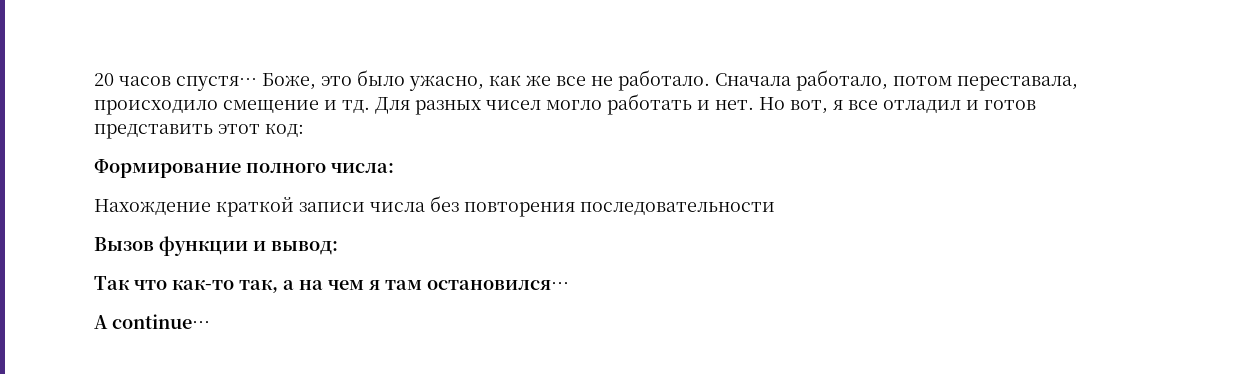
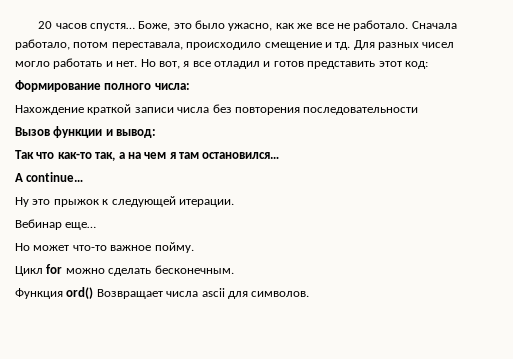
(210, 321) none -> [15,196,234,207] [15,219,97,230] [15,242,194,253] [15,264,234,276] [15,287,310,299] // Ну это прыжок к следующей итерации. // Вебинар еще… // Но может что-то важное пойму. // Цикл for можно сделать бесконечным. // Функция ord() Возвращает числа ascii для символов.

